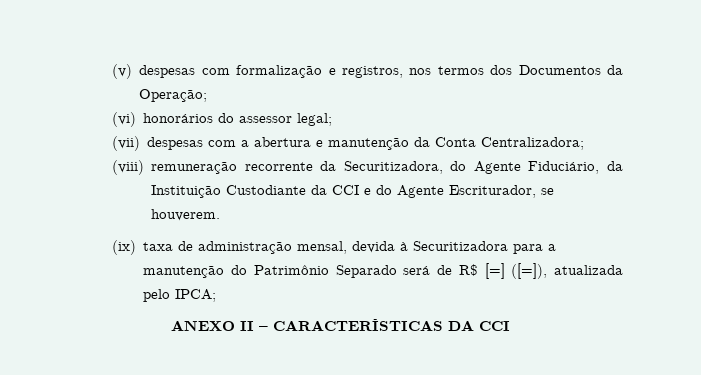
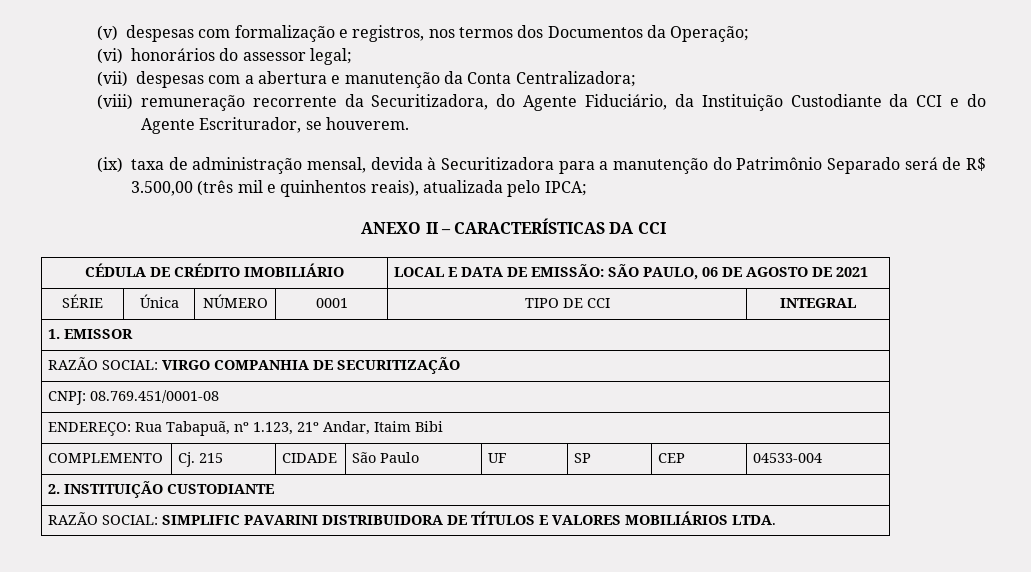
[484,263,548,279] [=] ([=]), -> [130,180,419,197] 3.500,00 (três mil e quinhentos reais),
(510, 326) none -> [85,263,344,277] [394,264,869,280] [62,294,103,308] [139,294,179,308] [202,294,268,308] [315,298,348,308] [524,298,610,308] [780,298,856,308] [48,329,134,339] [48,357,461,374] [48,390,220,405] [48,421,444,436] [48,453,164,463] [178,452,224,467] [282,453,338,463] [352,452,420,463] [488,453,508,463] [574,453,592,463] [658,453,686,463] [753,453,823,463] [48,481,275,498] [48,511,777,525] // CÉDULA DE CRÉDITO IMOBILIÁRIO | LOCAL E DATA DE EMISSÃO: SÃO PAULO, 06 DE AGOSTO DE 2021 // SÉRIE | Única | NÚMERO | 0001 | TIPO DE CCI | INTEGRAL // 1. EMISSOR // RAZÃO SOCIAL: VIRGO COMPANHIA DE SECURITIZAÇÃO // CNPJ: 08.769.451/0001-08 // ENDEREÇO: Rua Tabapuã, nº 1.123, 21º Andar, Itaim Bibi // COMPLEMENTO | Cj. 215 | CIDADE | São Paulo | UF | SP | CEP | 04533-004 // 2. INSTITUIÇÃO CUSTODIANTE // RAZÃO SOCIAL: SIMPLIFIC PAVARINI DISTRIBUIDORA DE TÍTULOS E VALORES MOBILIÁRIOS LTDA.

